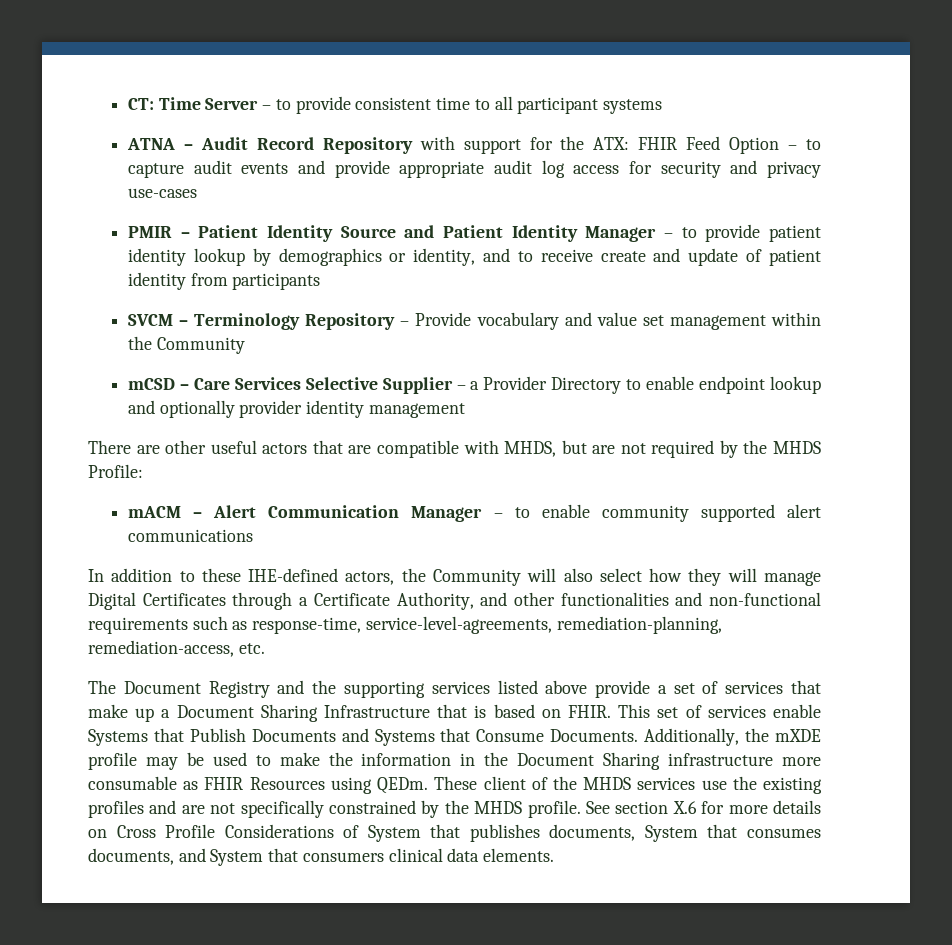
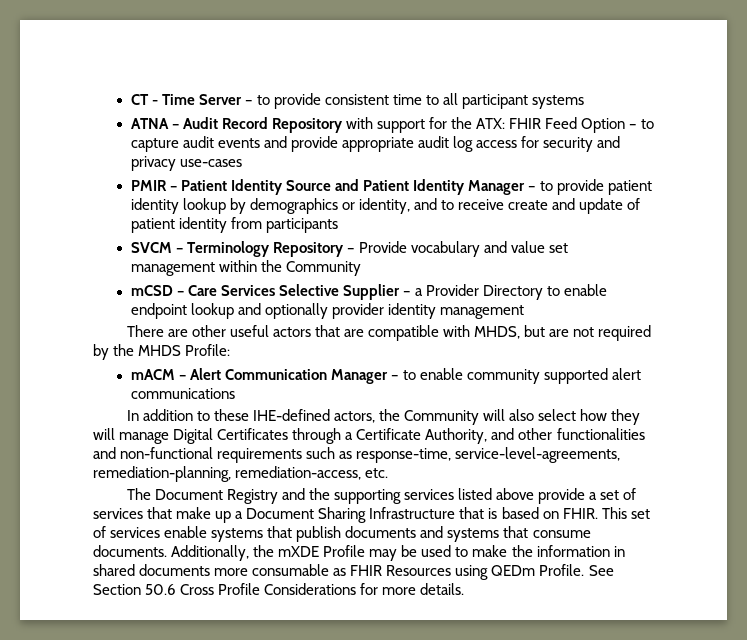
[128,98,155,110] CT: -> [130,94,158,105] CT -
[88,728,639,746] Systems that Publish Documents and Systems that Consume Documents. -> [211,526,591,542] [93,545,167,557] systems that publish documents and systems that consume documents.
[88,752,137,770] profile -> [323,545,366,557] Profile
[484,752,774,770] the Document Sharing infrastructure -> [93,564,211,576] shared documents
[377,776,822,794] [88,800,821,818] [88,824,821,842] [88,848,555,866] QEDm. These client of the MHDS services use the existing profiles and are not specifically constrained by the MHDS profile. See section X.6 for more details on Cross Profile Considerations of System that publishes documents, System that consumes documents, and System that consumers clinical data elements. -> [491,564,614,576] [93,583,465,595] QEDm Profile. See Section 50.6 Cross Profile Considerations for more details.

